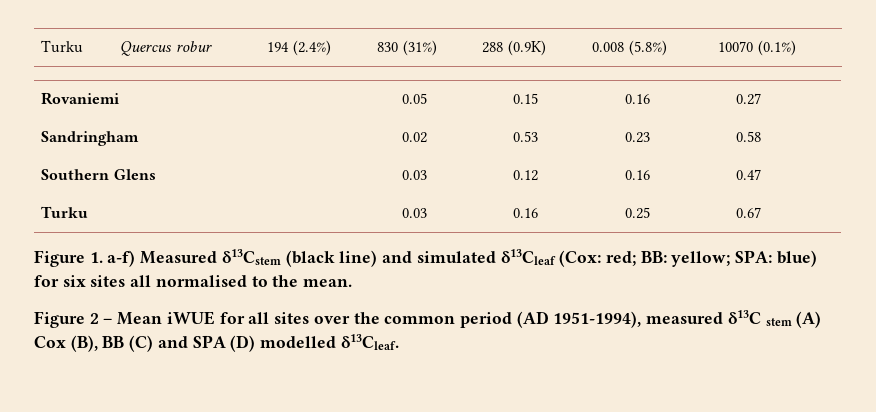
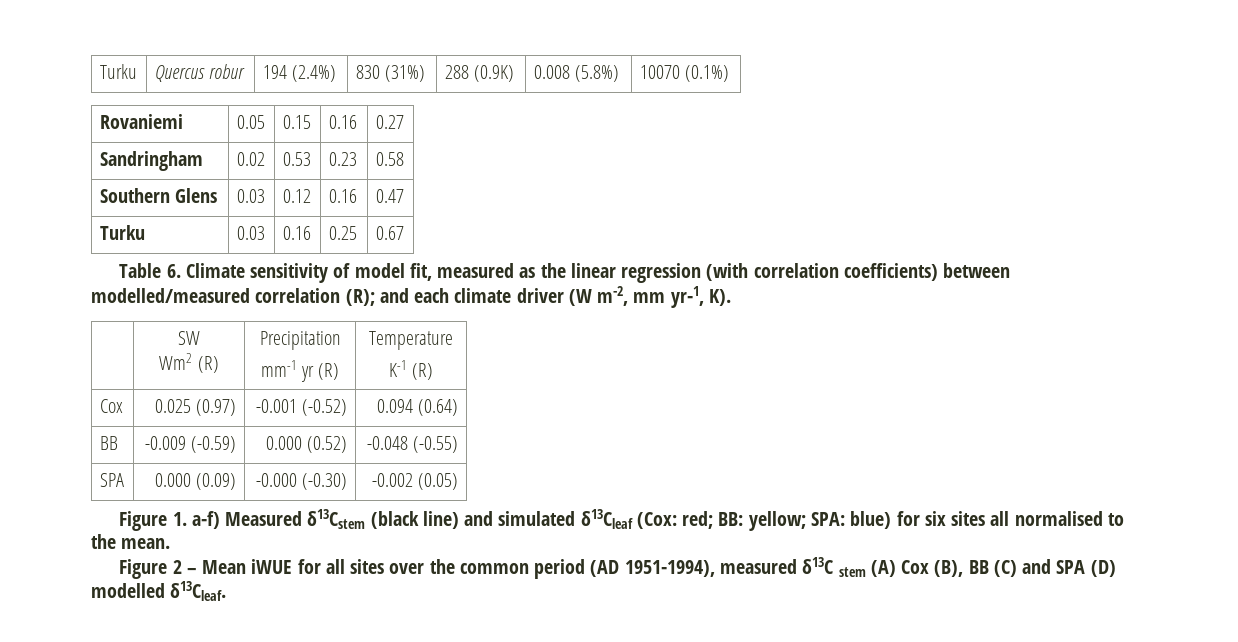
(762, 212) none -> [119,263,1011,283] [91,286,731,308] [178,331,200,345] [159,353,219,373] [259,331,341,350] [260,360,340,382] [369,331,454,350] [388,360,434,380] [99,399,123,413] [155,399,237,416] [256,399,348,416] [377,399,459,416] [99,436,118,450] [145,436,237,453] [266,436,348,453] [367,436,459,453] [99,473,124,487] [155,473,237,490] [256,473,348,490] [372,473,459,490] // Table 6. Climate sensitivity of model fit, measured as the linear regression (with correlation coefficients) between modelled/measured correlation (R); and each climate driver (W m-2, mm yr-1, K). // | SW // Wm2 (R) | Precipitation // mm-1 yr (R) | Temperature // K-1 (R) // Cox | 0.025 (0.97) | -0.001 (-0.52) | 0.094 (0.64) // BB | -0.009 (-0.59) | 0.000 (0.52) | -0.048 (-0.55) // SPA | 0.000 (0.09) | -0.000 (-0.30) | -0.002 (0.05)

